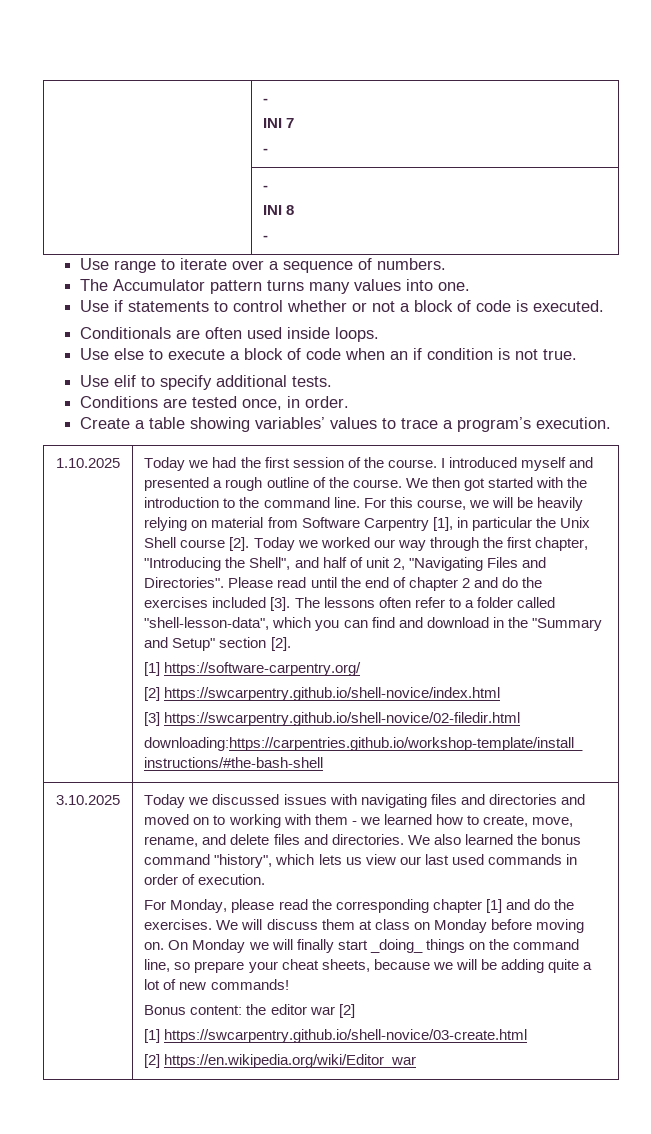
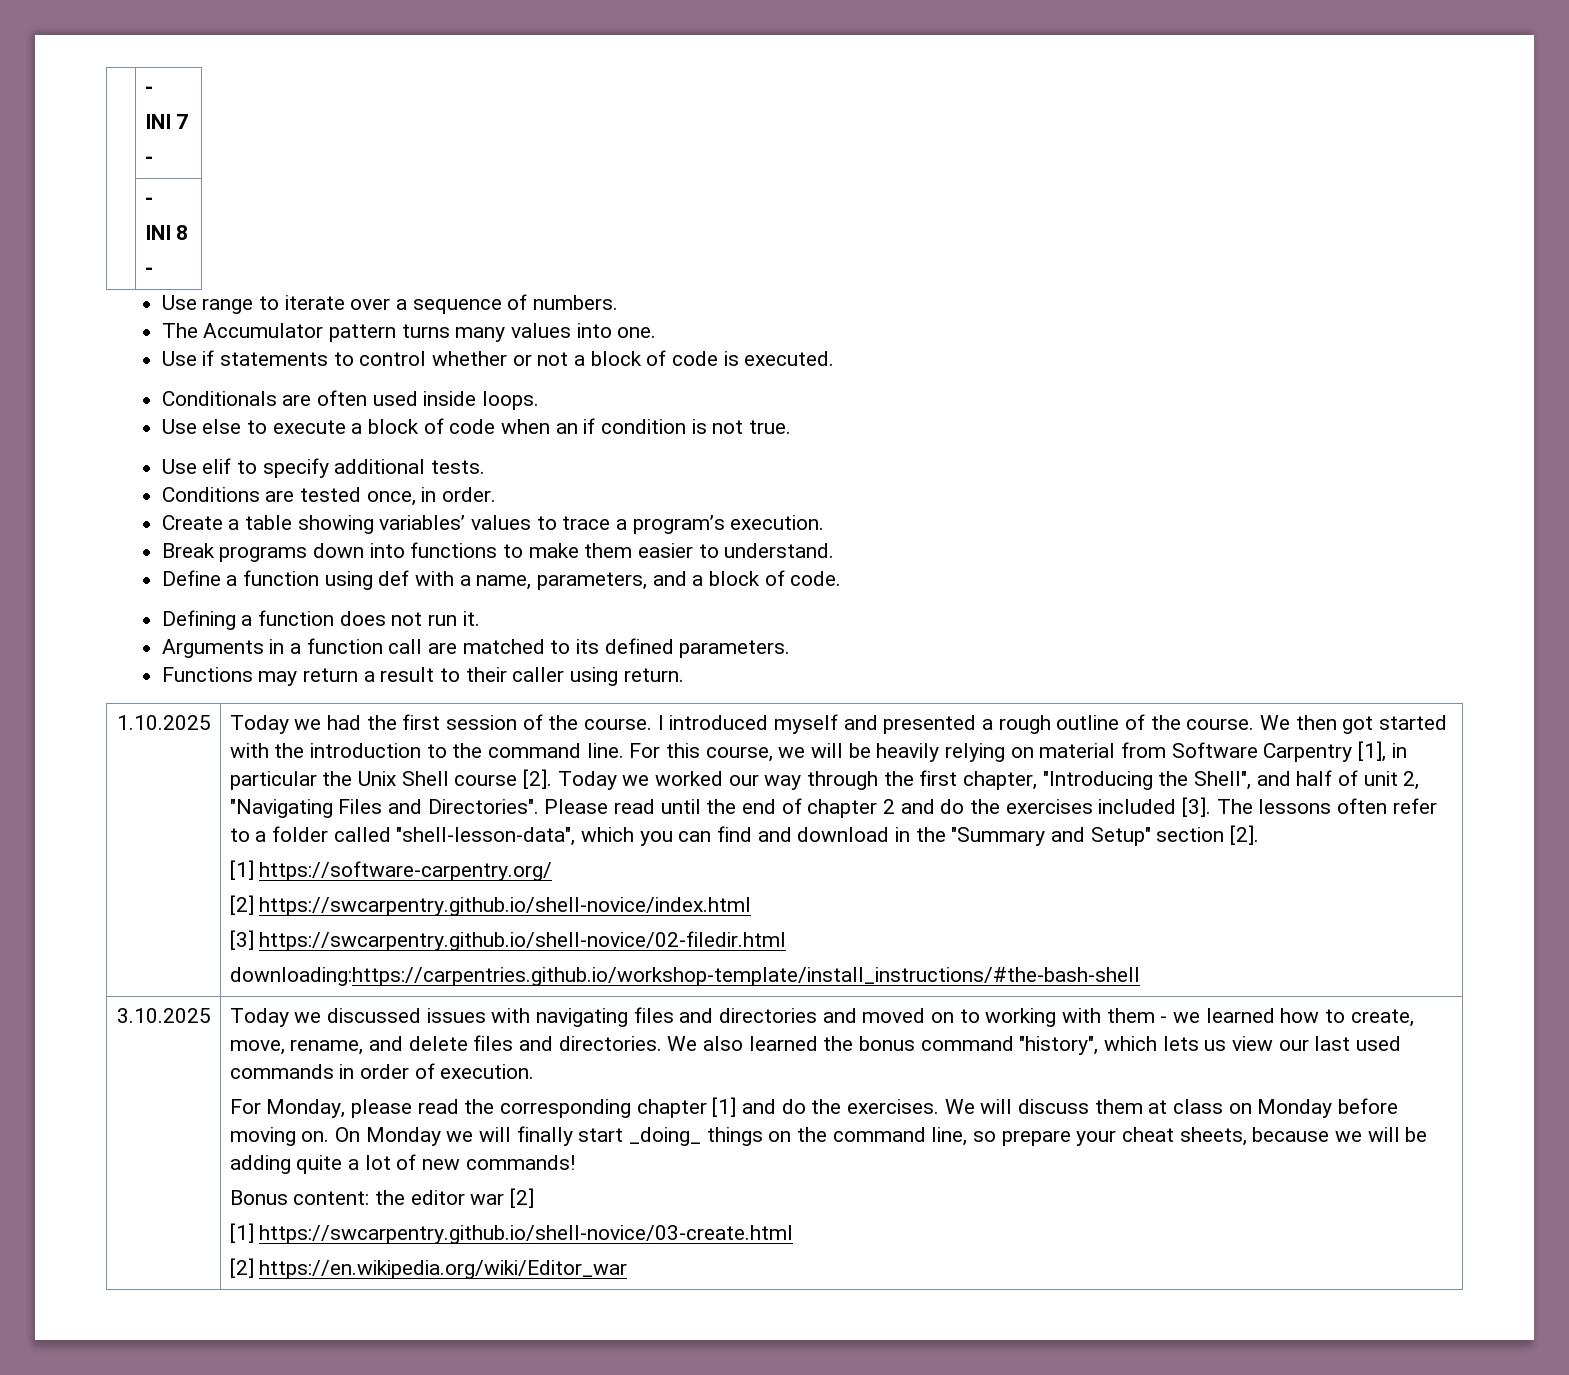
(612, 423) none -> [161,542,835,562] [161,570,842,590] [161,610,480,630] [161,638,791,658] [161,667,684,686] // Break programs down into functions to make them easier to understand. // Define a function using def with a name, parameters, and a block of code. // Defining a function does not run it. // Arguments in a function call are matched to its defined parameters. // Functions may return a result to their caller using return.

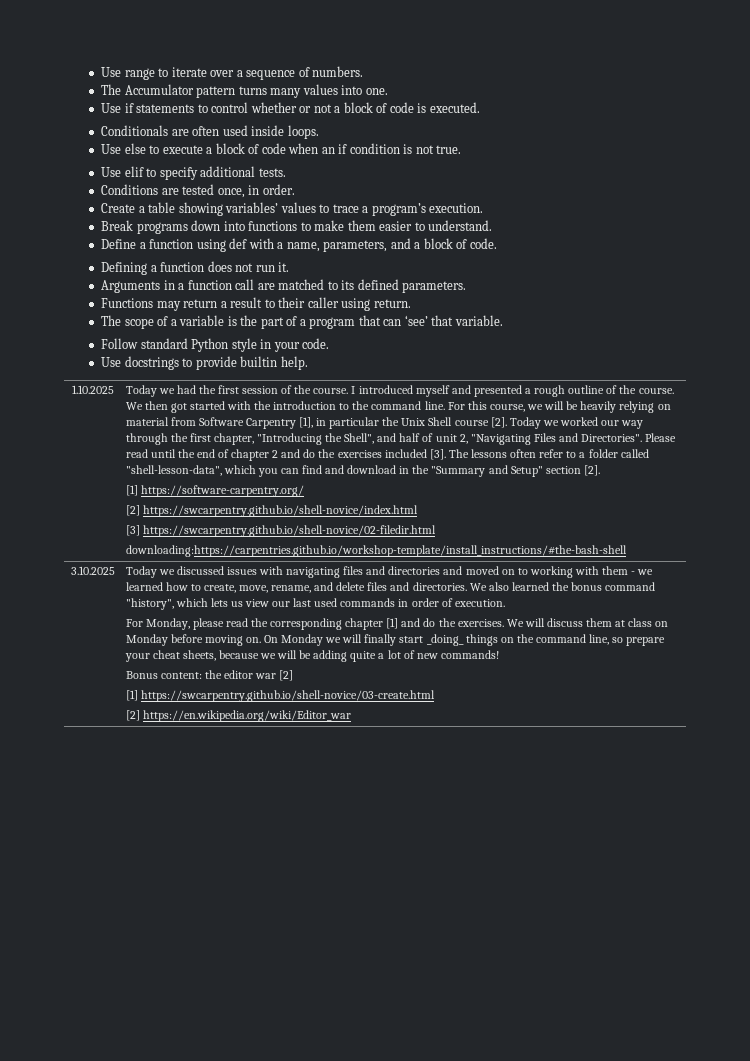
[144,86,153,94] [144,114,189,129] [144,156,153,164] [144,197,153,205] [144,225,189,240] [144,267,153,275] | - // INI 7 // - // | - // INI 8 // - // -> (101, 72) none
(684, 675) none -> [101,315,503,329] [101,338,330,352] [101,356,308,370] // The scope of a variable is the part of a program that can ‘see’ that variable. // Follow standard Python style in your code. // Use docstrings to provide builtin help.

